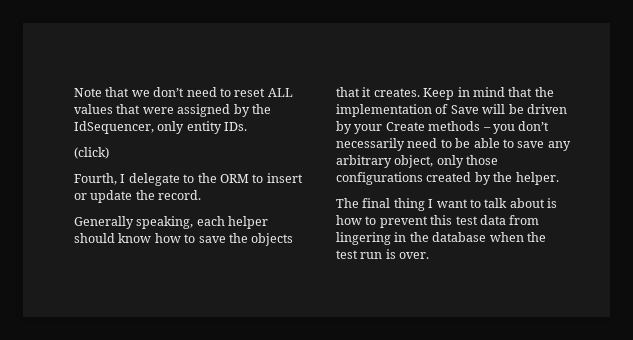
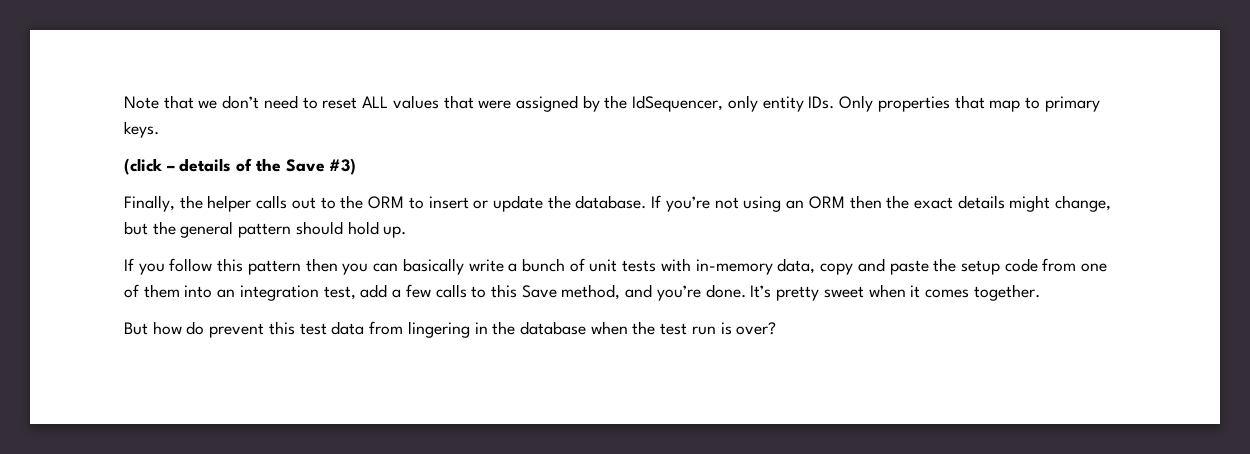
[74,147,109,159] [74,173,180,186] // (click) // Fourth, I delegate -> [839,95,1100,112] [124,121,159,138] [124,158,357,175] [124,195,316,212] Only properties that map to primary keys. // (click – details of the Save #3) // Finally, the helper calls out
[158,190,202,200] [74,216,269,229] [74,233,294,246] [336,87,554,100] [336,104,567,117] [336,121,550,134] [336,138,571,151] [336,155,499,168] [336,172,559,185] [336,198,557,211] [336,215,377,225] record. // Generally speaking, each helper should know how to save the objects that it creates. Keep in mind that the implementation of Save will be driven by your Create methods – you don’t necessarily need to be able to save any arbitrary object, only those configurations created by the helper. // The final thing I want to talk about is how to -> [575,195,1112,212] [124,221,407,238] [124,258,1108,275] [124,284,1040,301] [124,321,205,335] database. If you’re not using an ORM then the exact details might change, but the general pattern should hold up. // If you follow this pattern then you can basically write a bunch of unit tests with in-memory data, copy and paste the setup code from one of them into an integration test, add a few calls to this Save method, and you’re done. It’s pretty sweet when it comes together. // But how do
[399,252,430,259] over. -> [736,322,777,335] over?

